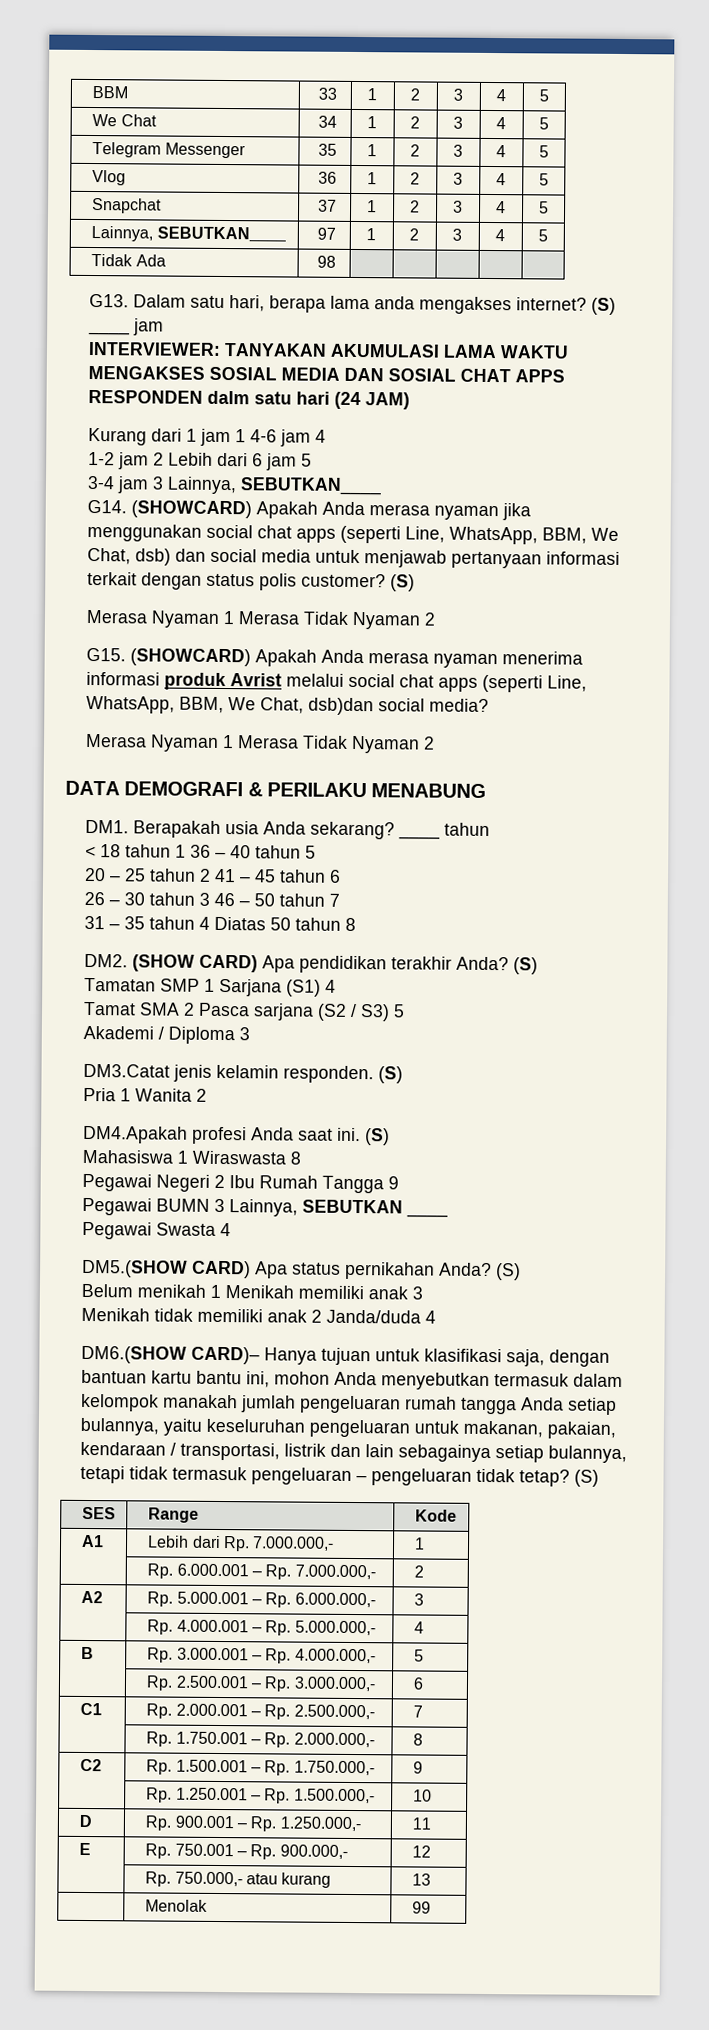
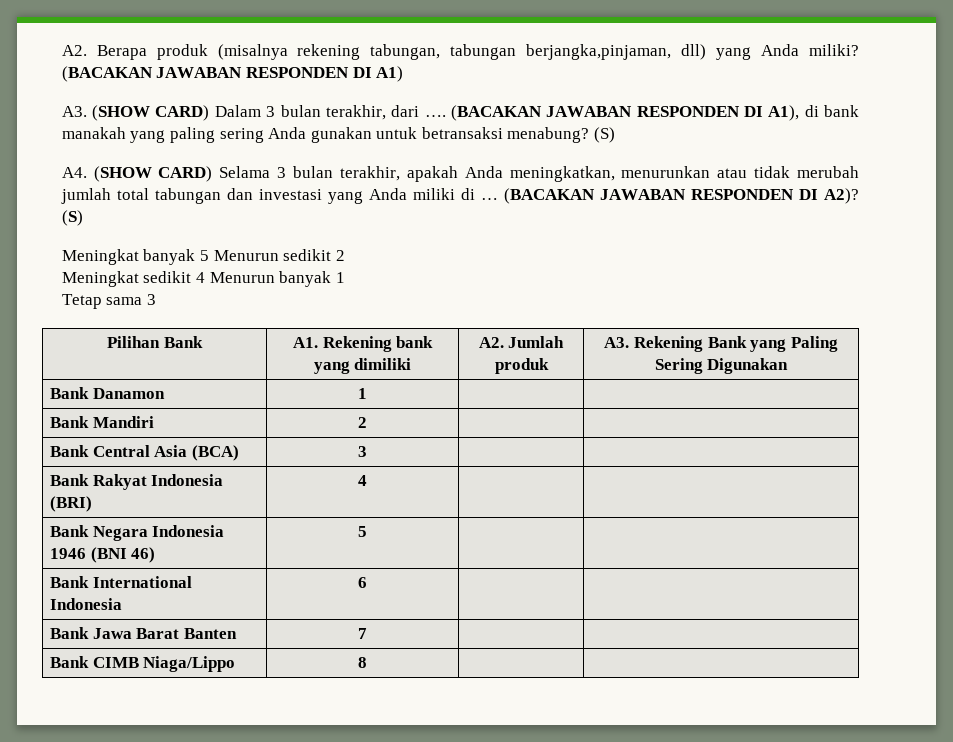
[92,86,129,99] [318,87,338,100] [367,88,378,101] [410,88,421,101] [453,88,464,101] [496,89,507,102] [539,89,550,102] [92,114,157,127] [318,115,338,128] [367,116,378,129] [410,116,421,129] [453,116,464,129] [496,117,507,130] [539,117,550,130] [92,142,246,159] [318,143,338,156] [367,144,378,157] [410,144,421,157] [453,144,464,157] [496,145,507,158] [539,145,550,158] [92,170,127,186] [318,171,338,184] [367,172,378,185] [410,172,421,185] [453,172,464,185] [496,173,507,186] [539,173,550,186] [92,198,163,214] [318,199,338,212] [367,200,378,213] [410,200,421,213] [453,200,464,213] [496,201,507,214] [539,201,550,214] [91,226,287,242] [317,227,337,240] [366,228,377,241] [409,228,420,241] [452,228,463,241] [495,229,506,242] [538,229,549,242] [91,254,166,267] [317,255,337,268] [88,293,616,315] [87,318,164,336] [87,341,569,359] [87,365,565,383] [87,389,410,410] [87,427,326,447] [87,451,312,471] [86,475,382,496] [86,499,531,521] [86,523,619,545] [86,547,620,569] [86,571,415,592] [85,609,436,630] [85,647,583,669] [85,671,587,693] [85,695,489,716] [85,733,435,754] [65,780,487,798] [84,819,490,840] [84,844,316,859] [83,867,341,883] [83,891,340,907] [83,915,356,932] [83,953,538,975] [83,977,336,997] [82,1001,405,1022] [82,1025,250,1045] [82,1063,403,1084] [82,1087,207,1102] [82,1125,390,1146] [81,1149,301,1165] [81,1173,399,1194] [81,1197,448,1218] [81,1221,231,1240] [81,1259,521,1281] [80,1283,423,1300] [80,1307,436,1324] [80,1345,610,1367] [80,1369,623,1391] [80,1393,617,1415] [79,1417,616,1439] [79,1441,627,1464] [79,1465,599,1487] [82,1506,117,1520] [148,1507,200,1523] [415,1509,458,1522] [81,1534,105,1548] [147,1535,335,1552] [414,1537,426,1550] [147,1563,376,1580] [414,1565,425,1578] [81,1590,104,1604] [147,1591,376,1608] [414,1593,425,1606] [147,1619,376,1636] [414,1621,425,1634] [81,1646,95,1660] [147,1647,376,1664] [414,1649,425,1662] [146,1675,376,1692] [413,1677,425,1690] [80,1702,103,1716] [146,1703,375,1720] [413,1705,424,1718] [146,1731,375,1748] [413,1733,424,1746] [80,1758,103,1772] [146,1759,375,1776] [413,1761,424,1774] [146,1787,375,1804] [413,1789,433,1802] [79,1814,93,1828] [145,1815,361,1832] [412,1817,432,1830] [79,1842,92,1856] [145,1843,348,1860] [412,1845,432,1858] [145,1871,332,1888] [412,1873,432,1886] [145,1899,209,1912] [412,1901,432,1914] BBM | 33 | 1 | 2 | 3 | 4 | 5 // We Chat | 34 | 1 | 2 | 3 | 4 | 5 // Telegram Messenger | 35 | 1 | 2 | 3 | 4 | 5 // Vlog | 36 | 1 | 2 | 3 | 4 | 5 // Snapchat | 37 | 1 | 2 | 3 | 4 | 5 // Lainnya, SEBUTKAN____ | 97 | 1 | 2 | 3 | 4 | 5 // Tidak Ada | 98 | | | | | // G13. Dalam satu hari, berapa lama anda mengakses internet? (S) ____ jam // INTERVIEWER: TANYAKAN AKUMULASI LAMA WAKTU MENGAKSES SOSIAL MEDIA DAN SOSIAL CHAT APPS RESPONDEN dalm satu hari (24 JAM) // Kurang dari 1 jam 1 4-6 jam 4 // 1-2 jam 2 Lebih dari 6 jam 5 // 3-4 jam 3 Lainnya, SEBUTKAN____ // G14. (SHOWCARD) Apakah Anda merasa nyaman jika menggunakan social chat apps (seperti Line, WhatsApp, BBM, We Chat, dsb) dan social media untuk menjawab pertanyaan informasi terkait dengan status polis customer? (S) // Merasa Nyaman 1 Merasa Tidak Nyaman 2 // G15. (SHOWCARD) Apakah Anda merasa nyaman menerima informasi produk Avrist melalui social chat apps (seperti Line, WhatsApp, BBM, We Chat, dsb)dan social media? // Merasa Nyaman 1 Merasa Tidak Nyaman 2 // DATA DEMOGRAFI & PERILAKU MENABUNG // DM1. Berapakah usia Anda sekarang? ____ tahun // < 18 tahun 1 36 – 40 tahun 5 // 20 – 25 tahun 2 41 – 45 tahun 6 // 26 – 30 tahun 3 46 – 50 tahun 7 // 31 – 35 tahun 4 Diatas 50 tahun 8 // DM2. (SHOW CARD) Apa pendidikan terakhir Anda? (S) // Tamatan SMP 1 Sarjana (S1) 4 // Tamat SMA 2 Pasca sarjana (S2 / S3) 5 // Akademi / Diploma 3 // DM3.Catat jenis kelamin responden. (S) // Pria 1 Wanita 2 // DM4.Apakah profesi Anda saat ini. (S) // Mahasiswa 1 Wiraswasta 8 // Pegawai Negeri 2 Ibu Rumah Tangga 9 // Pegawai BUMN 3 Lainnya, SEBUTKAN ____ // Pegawai Swasta 4 // DM5.(SHOW CARD) Apa status pernikahan Anda? (S) // Belum menikah 1 Menikah memiliki anak 3 // Menikah tidak memiliki anak 2 Janda/duda 4 // DM6.(SHOW CARD)– Hanya tujuan untuk klasifikasi saja, dengan bantuan kartu bantu ini, mohon Anda menyebutkan termasuk dalam kelompok manakah jumlah pengeluaran rumah tangga Anda setiap bulannya, yaitu keseluruhan pengeluaran untuk makanan, pakaian, kendaraan / transportasi, listrik dan lain sebagainya setiap bulannya, tetapi tidak termasuk pengeluaran – pengeluaran tidak tetap? (S) // SES | Range | Kode // A1 | Lebih dari Rp. 7.000.000,- | 1 // | Rp. 6.000.001 – Rp. 7.000.000,- | 2 // A2 | Rp. 5.000.001 – Rp. 6.000.000,- | 3 // | Rp. 4.000.001 – Rp. 5.000.000,- | 4 // B | Rp. 3.000.001 – Rp. 4.000.000,- | 5 // | Rp. 2.500.001 – Rp. 3.000.000,- | 6 // C1 | Rp. 2.000.001 – Rp. 2.500.000,- | 7 // | Rp. 1.750.001 – Rp. 2.000.000,- | 8 // C2 | Rp. 1.500.001 – Rp. 1.750.000,- | 9 // | Rp. 1.250.001 – Rp. 1.500.000,- | 10 // D | Rp. 900.001 – Rp. 1.250.000,- | 11 // E | Rp. 750.001 – Rp. 900.000,- | 12 // | Rp. 750.000,- atau kurang | 13 // | Menolak | 99 -> [61,44,859,60] [61,66,404,82] [61,105,860,121] [61,127,616,143] [61,166,859,182] [60,188,859,204] [61,210,83,226] [61,249,345,265] [61,271,345,287] [61,294,156,309] [107,336,203,348] [292,336,434,352] [313,358,412,374] [478,336,565,348] [494,358,549,374] [604,336,838,352] [654,358,789,374] [50,387,165,399] [358,388,367,399] [50,416,154,428] [358,417,367,428] [50,445,239,461] [358,446,367,457] [50,474,224,490] [50,496,93,512] [358,475,367,486] [50,525,225,541] [50,547,156,563] [358,526,367,537] [50,576,192,588] [50,598,123,610] [358,577,367,588] [50,627,237,639] [358,628,367,639] [50,656,236,672] [358,657,367,668] A2. Berapa produk (misalnya rekening tabungan, tabungan berjangka,pinjaman, dll) yang Anda miliki? (BACAKAN JAWABAN RESPONDEN DI A1) // A3. (SHOW CARD) Dalam 3 bulan terakhir, dari …. (BACAKAN JAWABAN RESPONDEN DI A1), di bank manakah yang paling sering Anda gunakan untuk betransaksi menabung? (S) // A4. (SHOW CARD) Selama 3 bulan terakhir, apakah Anda meningkatkan, menurunkan atau tidak merubah jumlah total tabungan dan investasi yang Anda miliki di … (BACAKAN JAWABAN RESPONDEN DI A2)? (S) // Meningkat banyak 5 Menurun sedikit 2 // Meningkat sedikit 4 Menurun banyak 1 // Tetap sama 3 // Pilihan Bank | A1. Rekening bank yang dimiliki | A2. Jumlah produk | A3. Rekening Bank yang Paling Sering Digunakan // Bank Danamon | 1 | | // Bank Mandiri | 2 | | // Bank Central Asia (BCA) | 3 | | // Bank Rakyat Indonesia (BRI) | 4 | | // Bank Negara Indonesia 1946 (BNI 46) | 5 | | // Bank International Indonesia | 6 | | // Bank Jawa Barat Banten | 7 | | // Bank CIMB Niaga/Lippo | 8 | |

